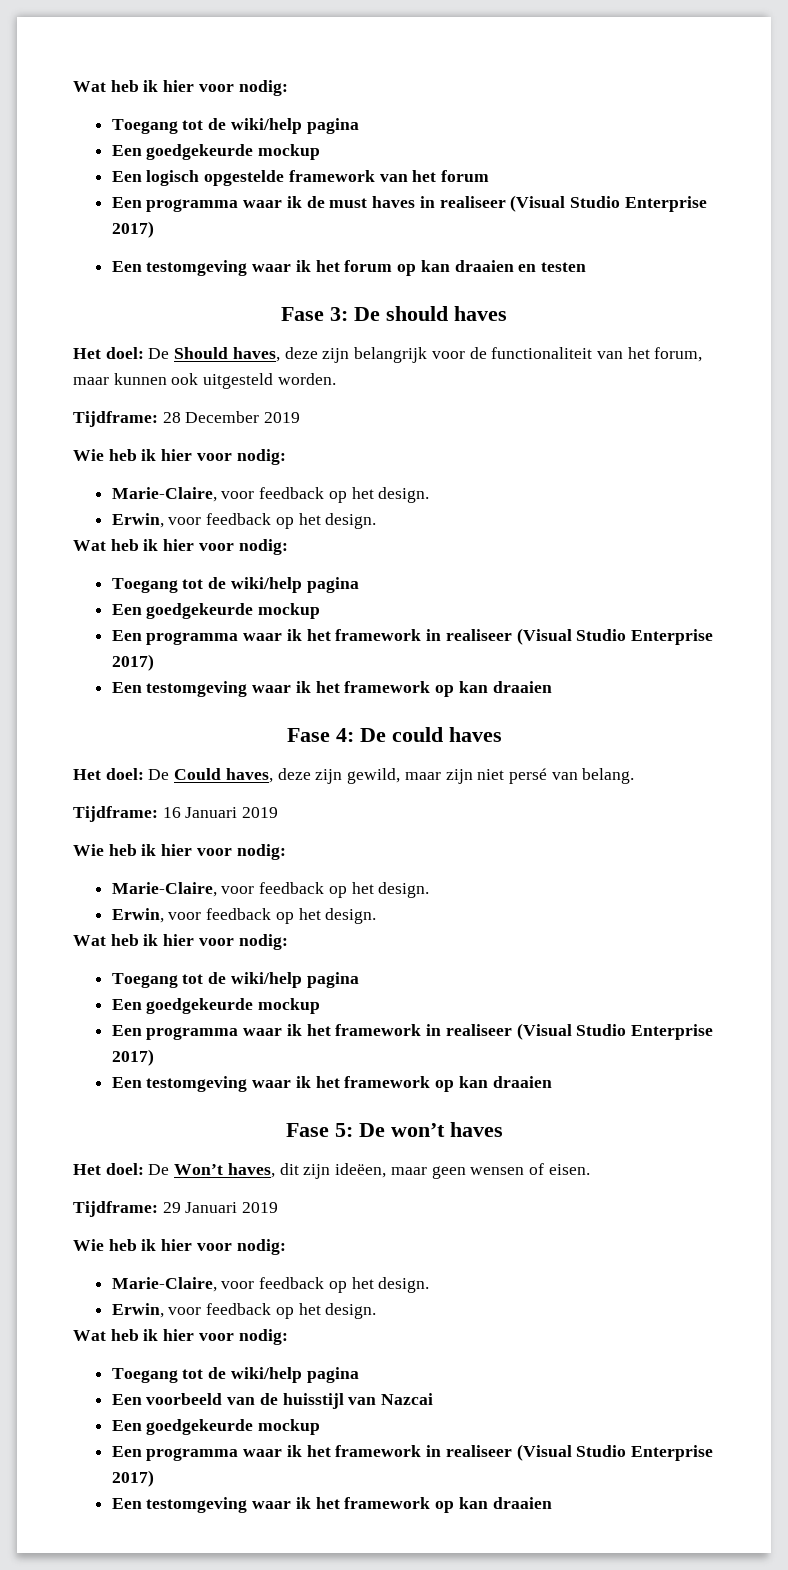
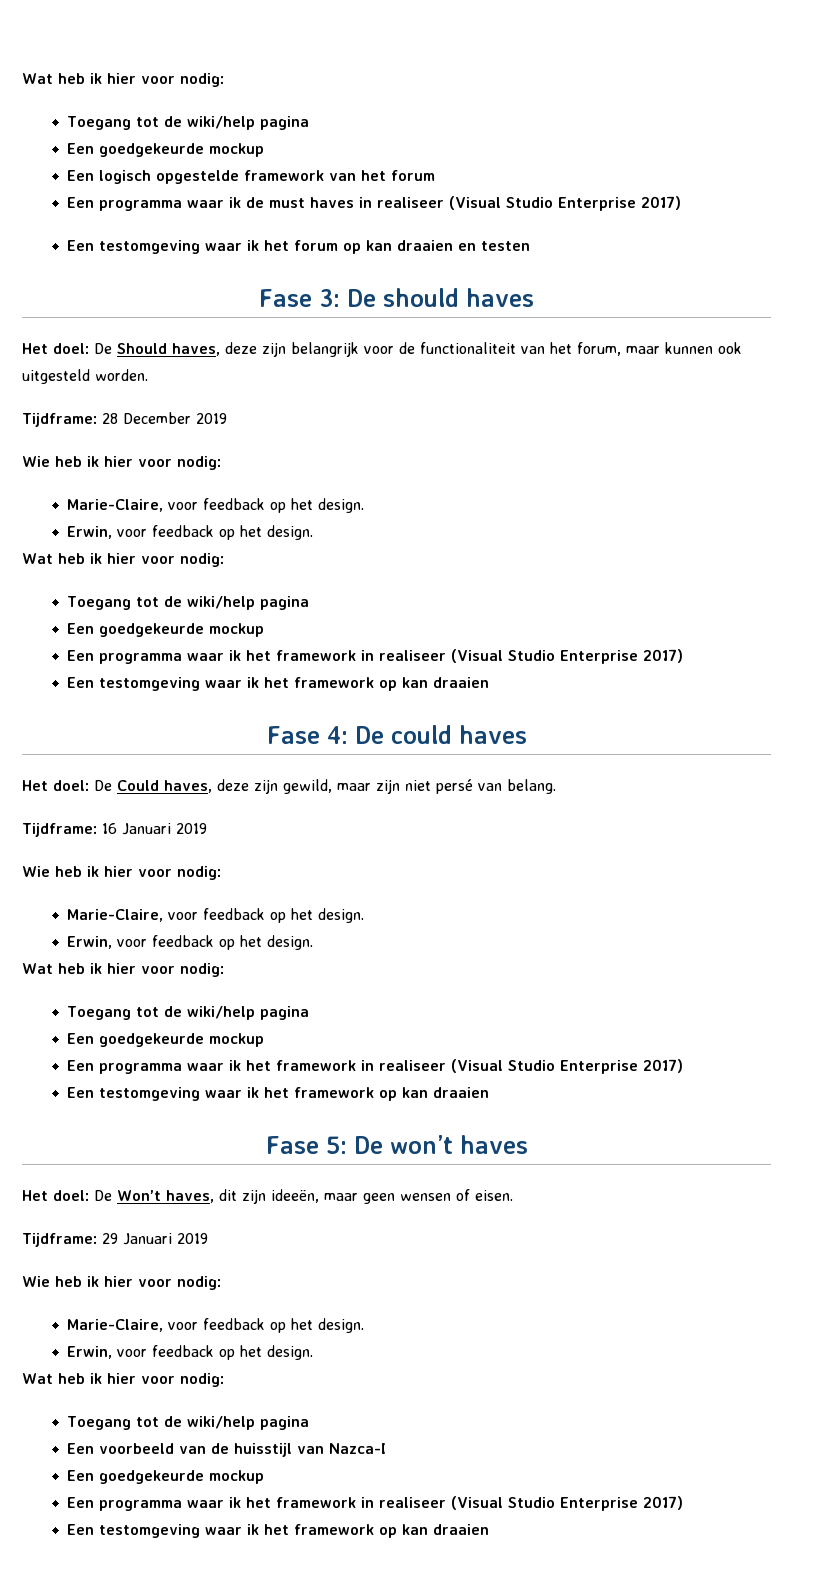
[335,1163,387,1178] ideëen, -> [271,1189,319,1203] ideeën,
[381,1393,434,1405] Nazcai -> [329,1443,387,1454] Nazca-I

